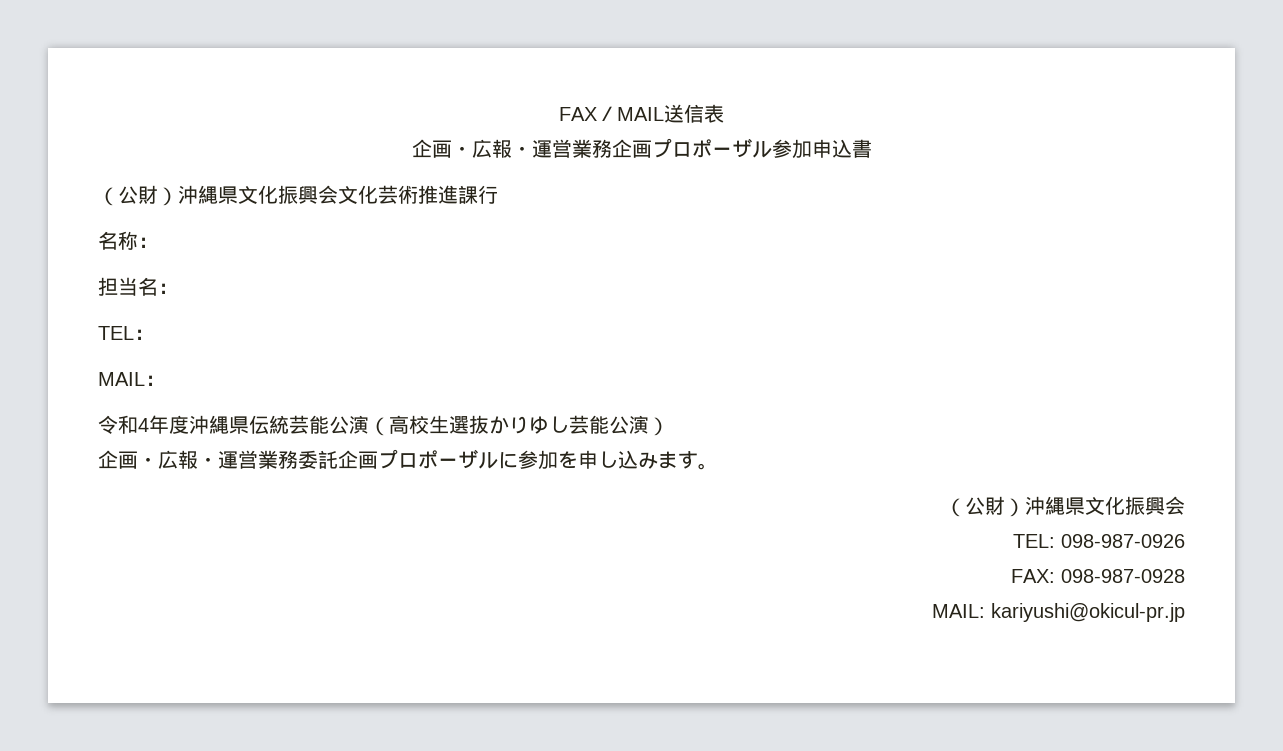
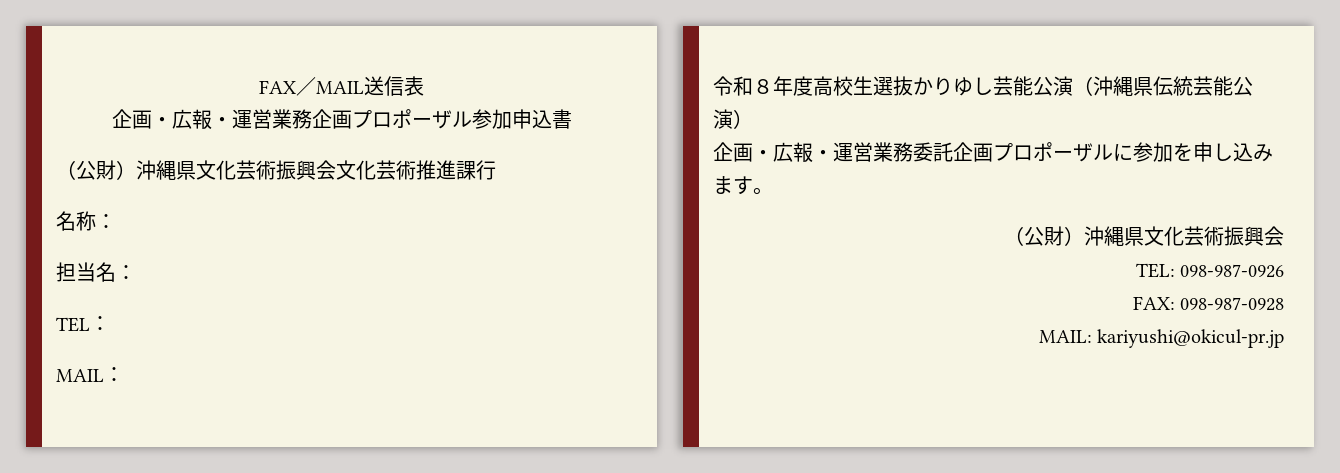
(278, 194) none -> [236,160,276,180] 芸術
[138,415,389,436] 4年度沖縄県伝統芸能公演（ -> [753,76,813,96] ８年度
(649, 424) none -> [1073,76,1253,96] [713,109,733,129] （沖縄県伝統芸能公演
(1125, 505) none -> [1184,226,1224,246] 芸術

